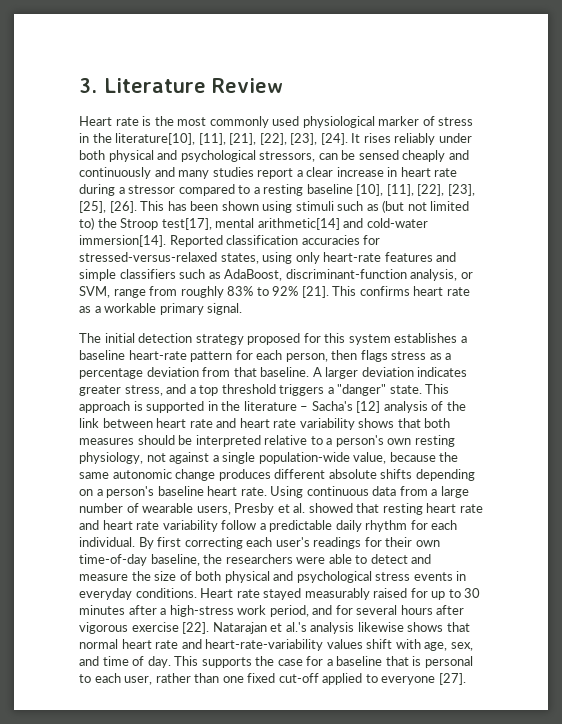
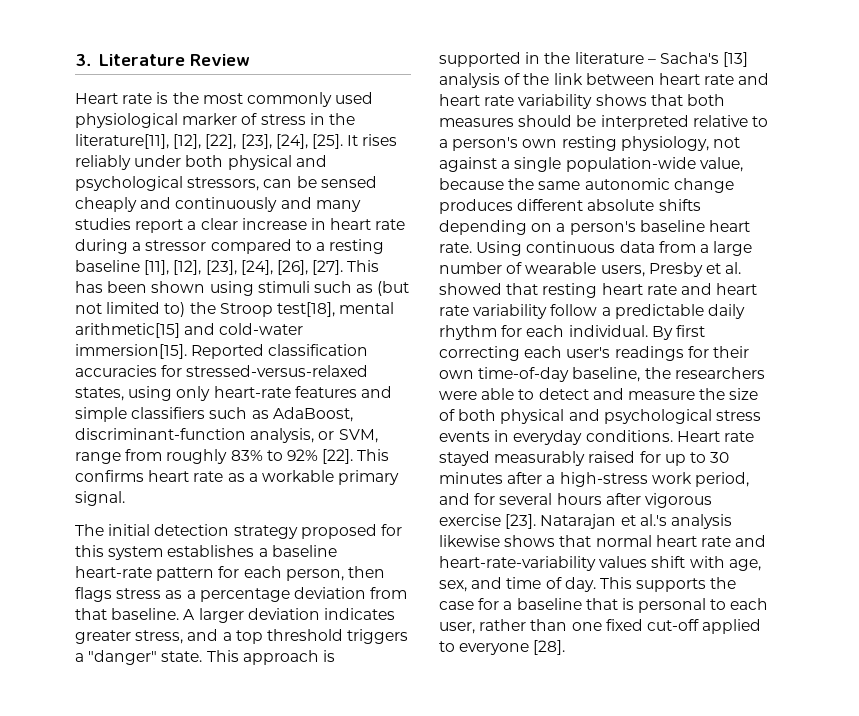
[115,133,348,145] literature[10], [11], [21], [22], [23], [24]. -> [75,134,343,149] literature[11], [12], [22], [23], [24], [25].
[356,184,475,196] [79,201,137,213] [10], [11], [22], [23], [25], [26]. -> [144,260,344,275] [11], [12], [23], [24], [26], [27].
[161,218,340,230] test[17], mental arithmetic[14] -> [276,302,395,317] [75,323,180,338] test[18], mental arithmetic[15]
[79,235,166,247] immersion[14]. -> [75,344,187,359] immersion[15].
[301,286,329,298] [21]. -> [322,449,354,464] [22].
[356,401,381,413] [12] -> [723,52,749,67] [13]
[182,622,210,634] [22]. -> [505,514,537,529] [23].
[438,673,466,685] [27]. -> [533,640,566,655] [28].

